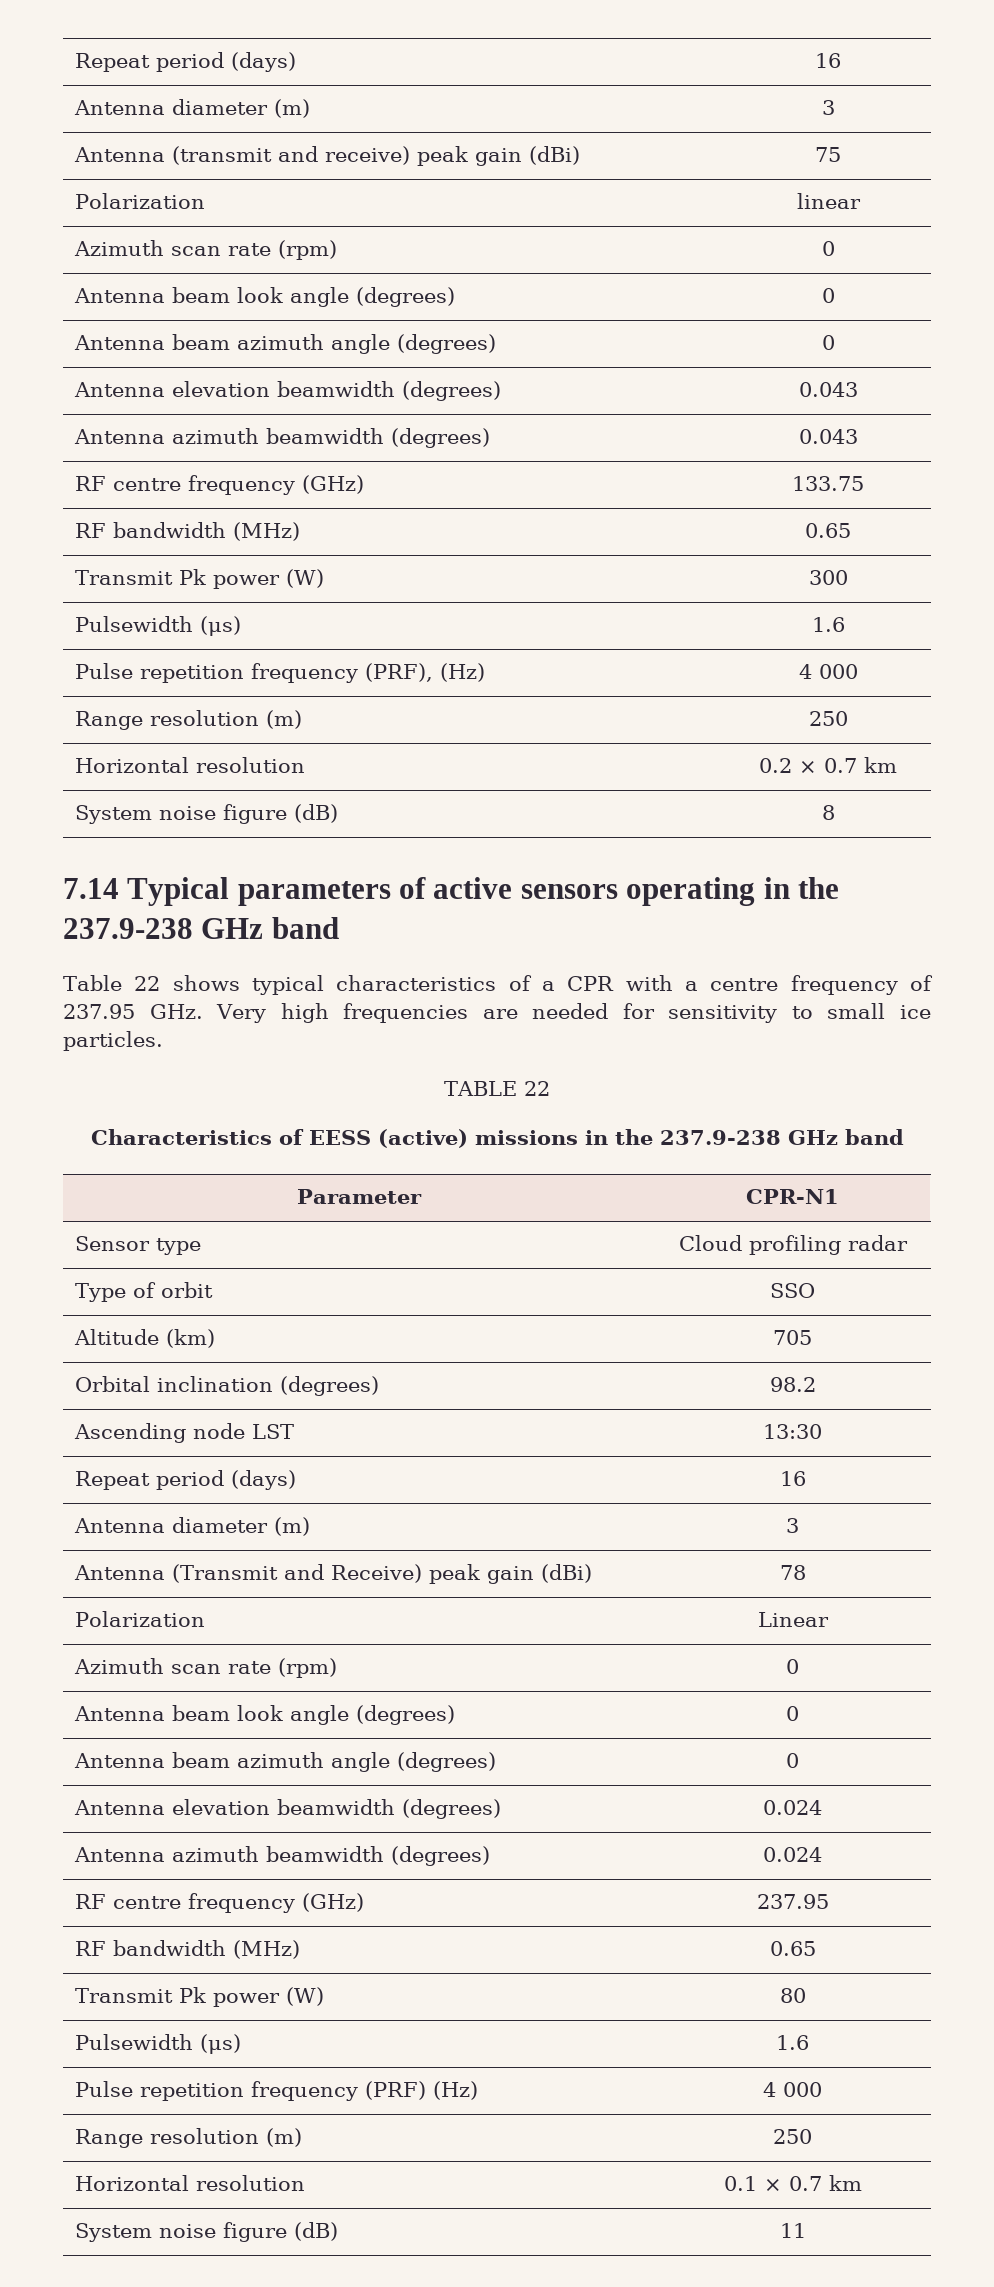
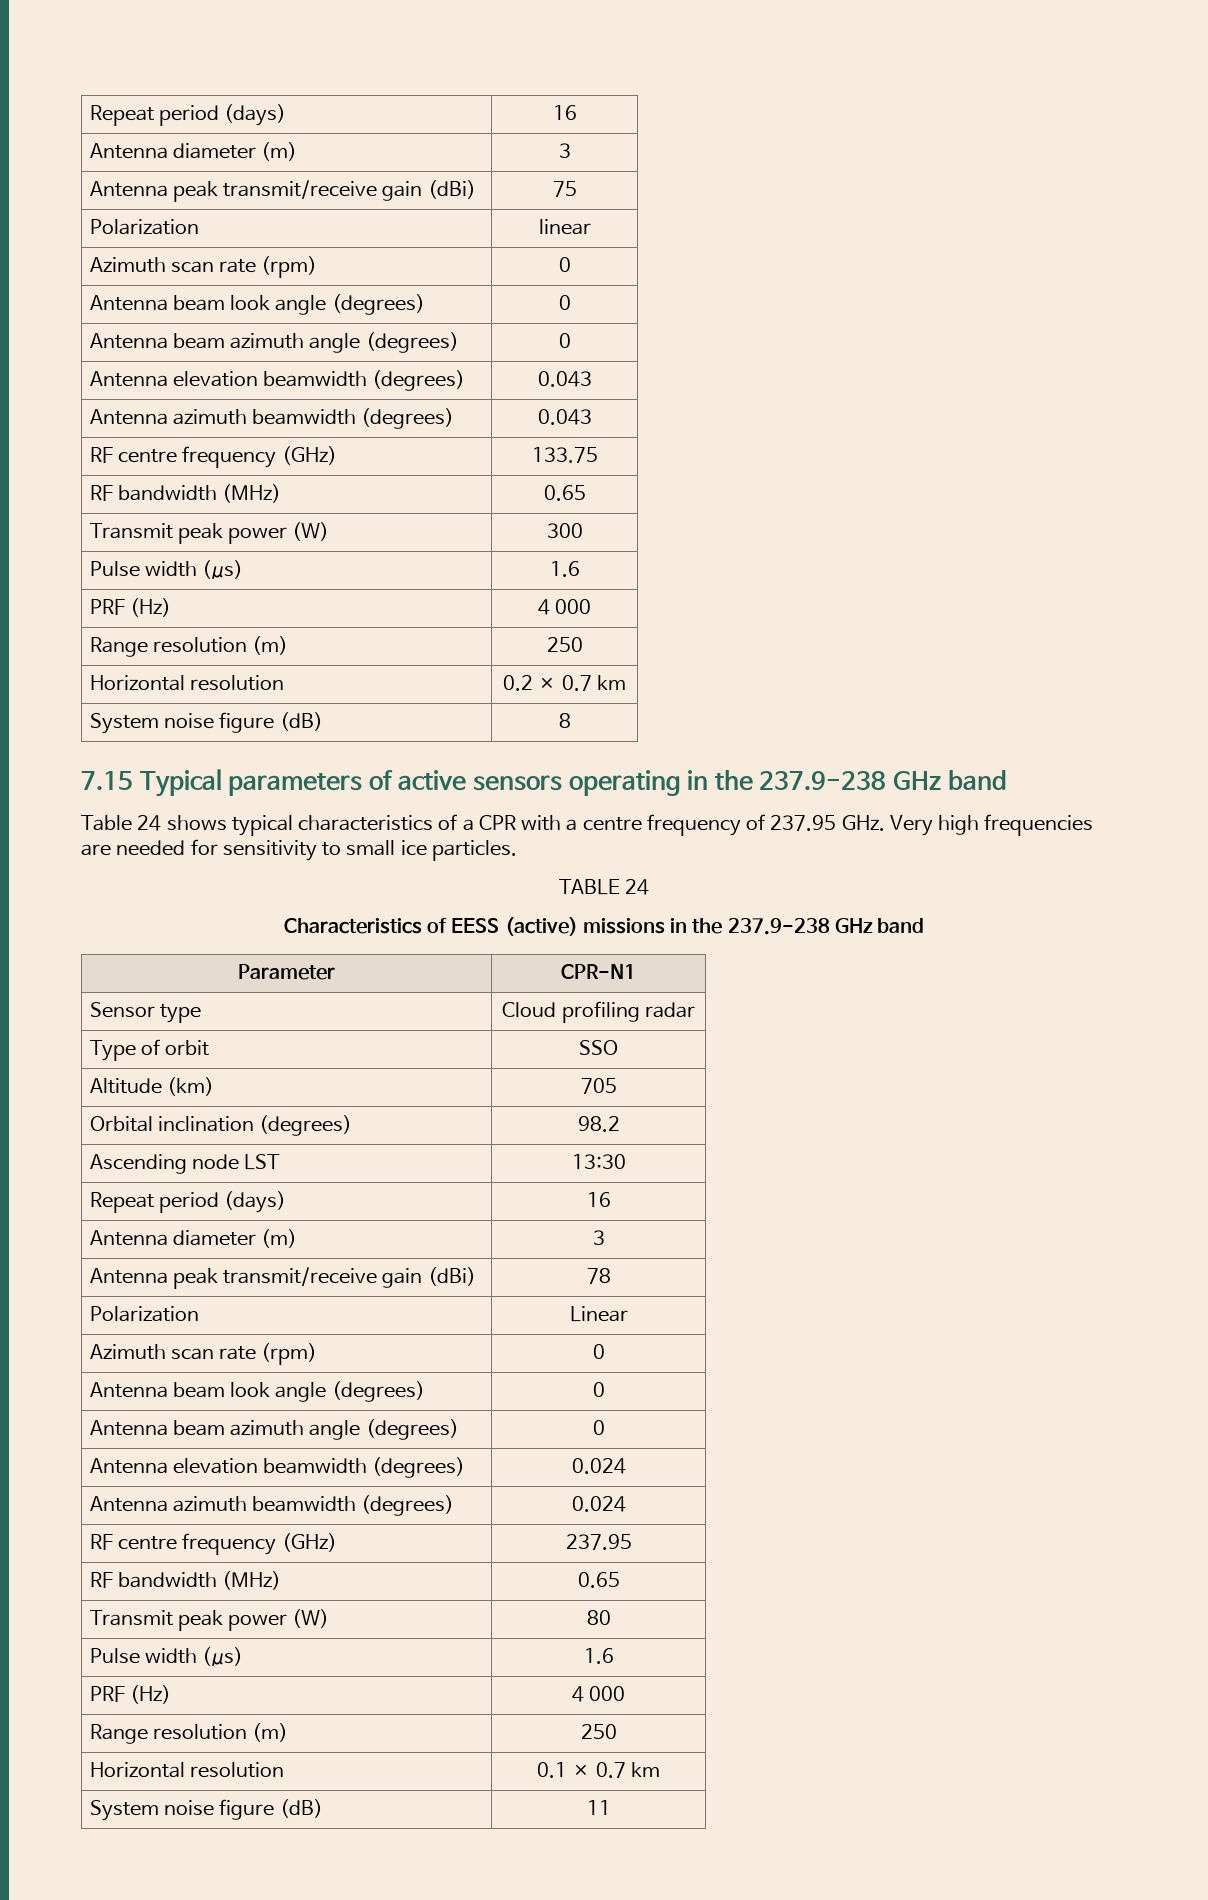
[75,52,297,72] [815,53,841,68] [74,99,311,118] [821,100,835,115] [74,146,469,166] Repeat period (days) | 16 // Antenna diameter (m) | 3 // Antenna (transmit and receive) peak -> [89,104,287,126] [552,105,577,120] [89,142,298,161] [558,143,571,158] [89,180,378,202] Repeat period (days) | 16 // Antenna diameter (m) | 3 // Antenna peak transmit/receive
[179,569,207,585] Pk -> [177,523,223,544] peak
[75,616,242,636] [811,617,845,632] [75,663,434,683] Pulsewidth (μs) | 1.6 // Pulse repetition frequency (PRF), -> [89,560,244,579] [549,561,580,577] [89,599,125,615] Pulse width (μs) | 1.6 // PRF
[63,878,119,899] 7.14 -> [81,771,133,791] 7.15
[134,976,161,991] 22 -> [137,815,162,831] 24
[523,1081,550,1096] 22 -> [625,879,650,895] 24
[172,1564,481,1584] (Transmit and Receive) peak -> [172,1267,378,1289] peak transmit/receive
[179,1987,207,2003] Pk -> [177,1610,223,1631] peak
[75,2034,242,2054] [776,2035,809,2050] [75,2081,427,2101] Pulsewidth (μs) | 1.6 // Pulse repetition frequency (PRF) -> [89,1647,244,1666] [583,1648,614,1664] [89,1686,125,1702] Pulse width (μs) | 1.6 // PRF

